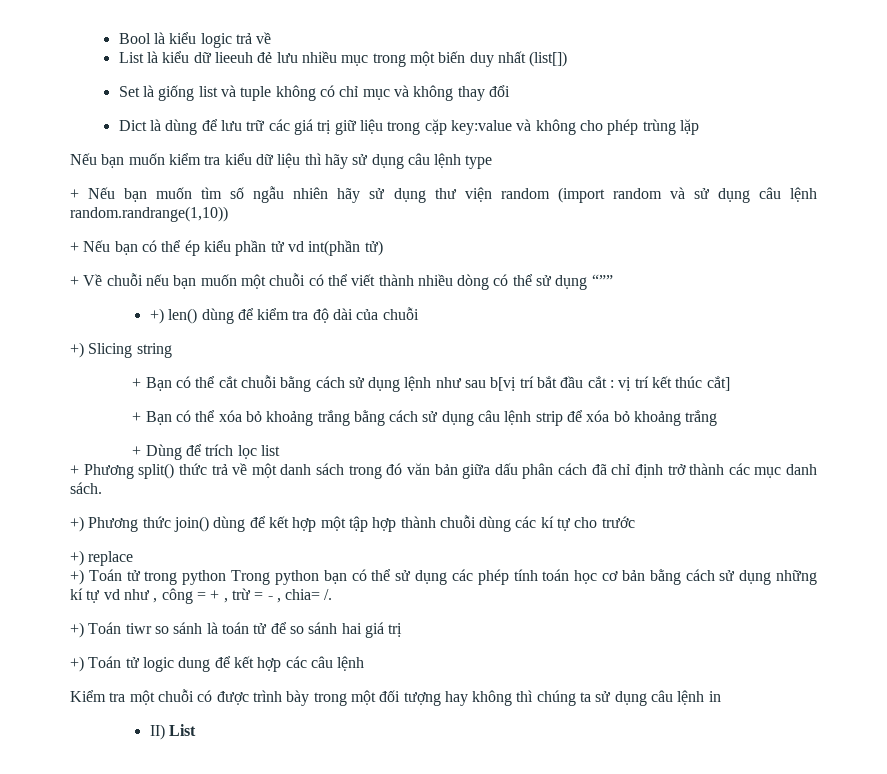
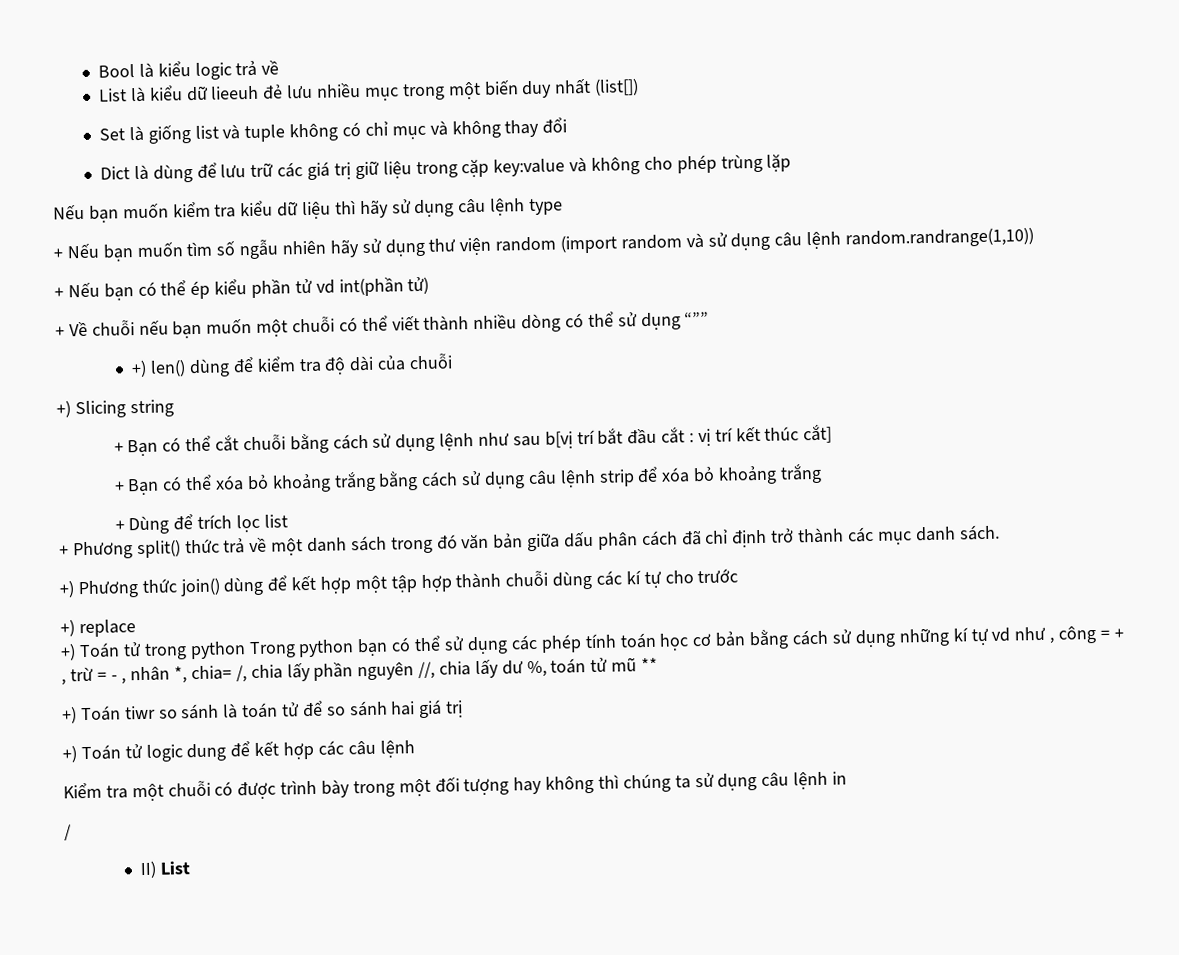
[285,589,333,600] chia= /. -> [130,657,659,684] nhân *, chia= /, chia lấy phần nguyên //, chia lấy dư %, toán tử mũ **
(721, 696) none -> [64,824,72,841] // /

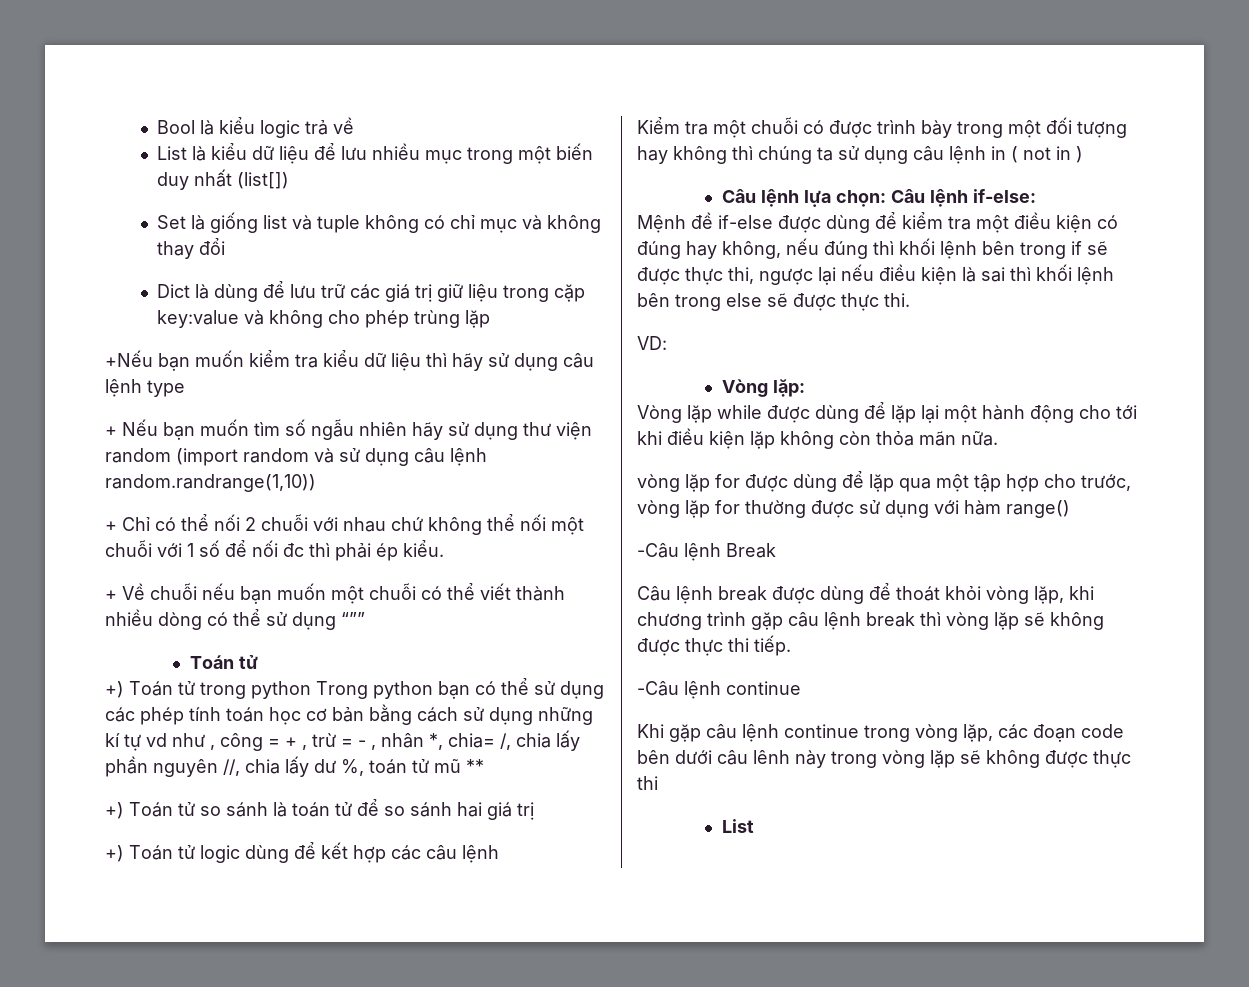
[210,84,284,100] lieeuh đẻ -> [279,143,337,164] liệu để
[53,204,85,220] Nếu -> [105,350,153,367] +Nếu
[67,276,430,301] Nếu bạn có thể ép kiểu phần tử vd int(phần tử) -> [122,514,584,535] [105,540,444,561] Chỉ có thể nối 2 chuỗi với nhau chứ không thể nối một chuỗi với 1 số để nối đc thì phải ép kiểu.
[131,353,454,378] [56,399,174,419] [113,424,833,457] [113,463,822,496] [114,514,288,535] [59,524,1000,560] [59,568,739,599] [60,619,136,638] +) len() dùng để kiểm tra độ dài của chuỗi // +) Slicing string // + Bạn có thể cắt chuỗi bằng cách sử dụng lệnh như sau b[vị trí bắt đầu cắt : vị trí kết thúc cắt] // + Bạn có thể xóa bỏ khoảng trắng bằng cách sử dụng câu lệnh strip để xóa bỏ khoảng trắng // + Dùng để trích lọc list // + Phương split() thức trả về một danh sách trong đó văn bản giữa dấu phân cách đã chỉ định trở thành các mục danh sách. // +) Phương thức join() dùng để kết hợp một tập hợp thành chuỗi dùng các kí tự cho trước // +) replace -> [189,655,258,669] Toán tử
[123,705,156,720] tiwr -> [178,802,195,816] tử
[186,743,227,762] dung -> [245,845,289,863] dùng
[64,824,72,841] [140,860,158,879] // / // II) -> [1011,146,1083,163] [721,189,1036,207] [637,212,1118,233] [637,238,1108,259] [637,264,1114,285] [637,293,910,311] [637,336,667,350] [721,379,805,397] [637,402,1137,423] [637,428,998,449] [637,471,1131,492] [637,500,1070,518] [637,543,776,561] [637,583,1094,604] [637,612,1104,630] [637,635,791,656] [637,681,801,699] [637,724,1124,742] [637,750,1131,768] [637,776,658,790] ( not in ) // Câu lệnh lựa chọn: Câu lệnh if-else: // Mệnh đề if-else được dùng để kiểm tra một điều kiện có đúng hay không, nếu đúng thì khối lệnh bên trong if sẽ được thực thi, ngược lại nếu điều kiện là sai thì khối lệnh bên trong else sẽ được thực thi. // VD: // Vòng lặp: // Vòng lặp while được dùng để lặp lại một hành động cho tới khi điều kiện lặp không còn thỏa mãn nữa. // vòng lặp for được dùng để lặp qua một tập hợp cho trước, vòng lặp for thường được sử dụng với hàm range() // -Câu lệnh Break // Câu lệnh break được dùng để thoát khỏi vòng lặp, khi chương trình gặp câu lệnh break thì vòng lặp sẽ không được thực thi tiếp. // -Câu lệnh continue // Khi gặp câu lệnh continue trong vòng lặp, các đoạn code bên dưới câu lênh này trong vòng lặp sẽ không được thực thi //

